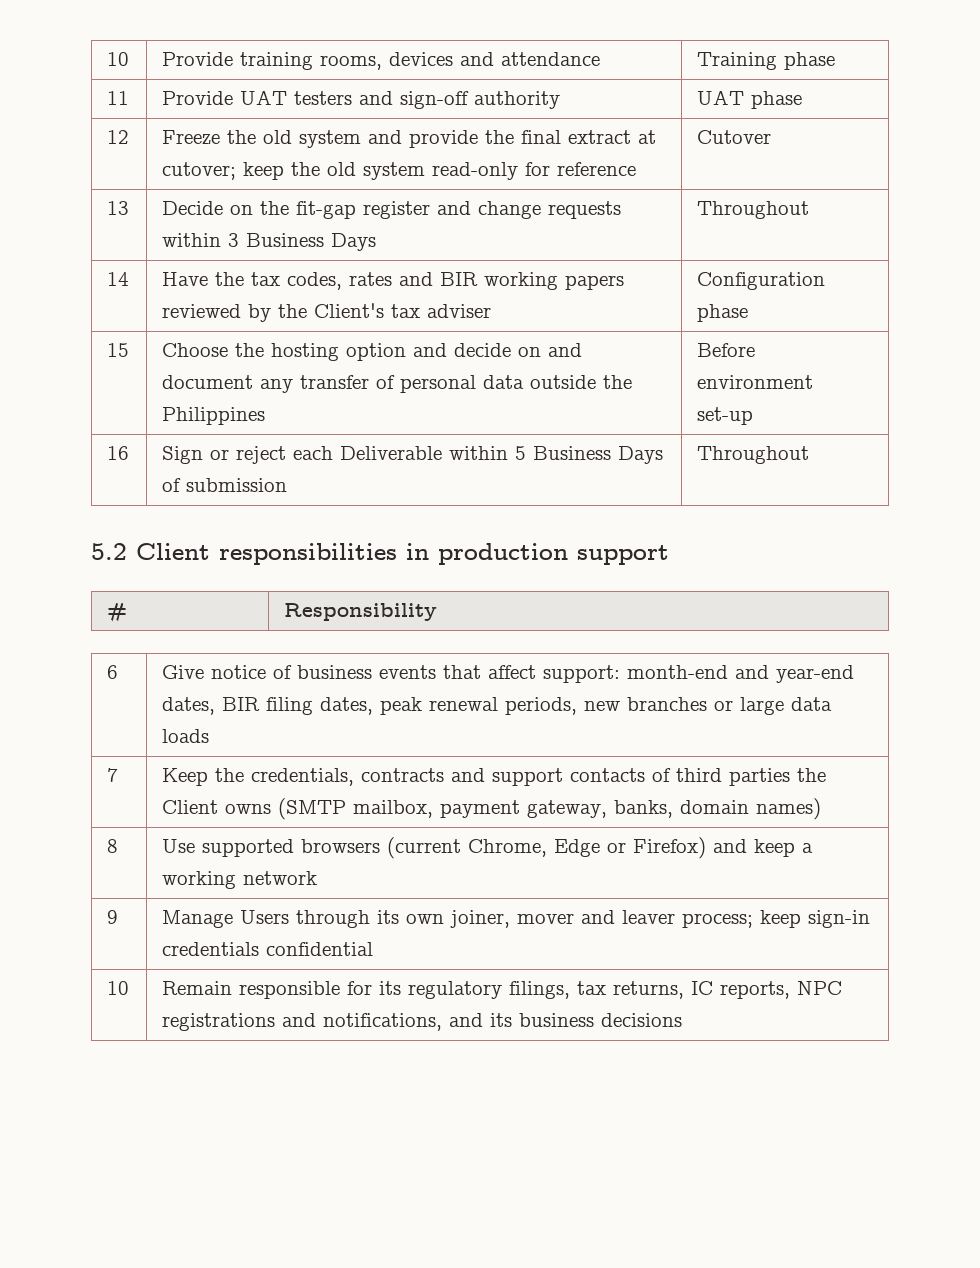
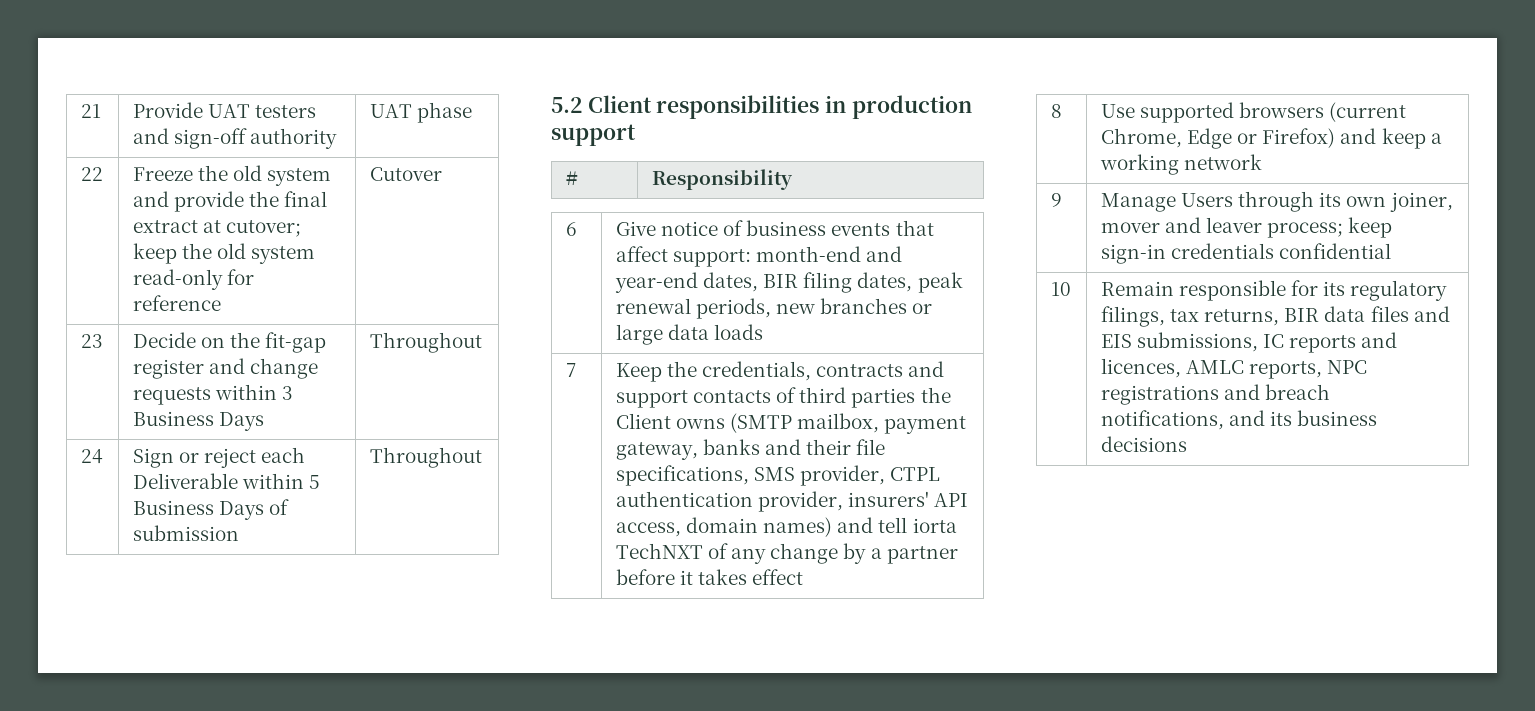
[107,52,130,66] [162,52,601,70] [697,52,836,70] [107,91,130,105] 10 | Provide training rooms, devices and attendance | Training phase // 11 -> [80,104,101,118] 21
[107,130,130,144] 12 -> [80,167,103,181] 22
[107,201,130,215] 13 -> [80,334,103,348] 23
[107,272,130,286] [162,272,625,290] [162,303,492,322] [697,272,826,290] [697,304,749,322] [107,343,130,357] [162,343,583,361] [162,375,633,393] [162,407,266,425] [697,343,756,357] [697,375,814,389] [697,407,754,425] [107,446,130,460] 14 | Have the tax codes, rates and BIR working papers reviewed by the Client's tax adviser | Configuration phase // 15 | Choose the hosting option and decide on and document any transfer of personal data outside the Philippines | Before environment set-up // 16 -> [80,449,103,464] 24
[614,798,822,820] banks, domain names) -> [703,439,886,455] [615,465,941,486] [615,491,969,512] [615,517,957,537] [615,543,958,564] [615,569,804,585] banks and their file specifications, SMS provider, CTPL authentication provider, insurers' API access, domain names) and tell iorta TechNXT of any change by a partner before it takes effect
[691,981,714,995] IC -> [1284,306,1450,322] [1100,332,1398,353] [1100,358,1245,378] BIR data files and EIS submissions, IC reports and licences, AMLC
(317, 1020) none -> [1265,384,1331,400] breach

